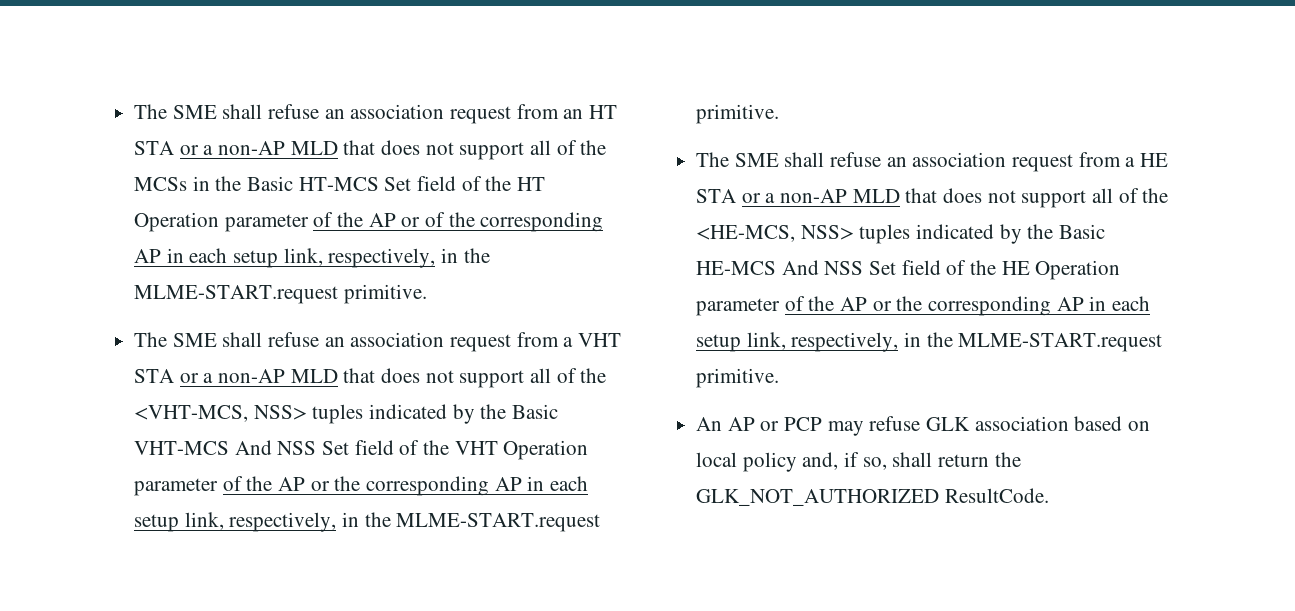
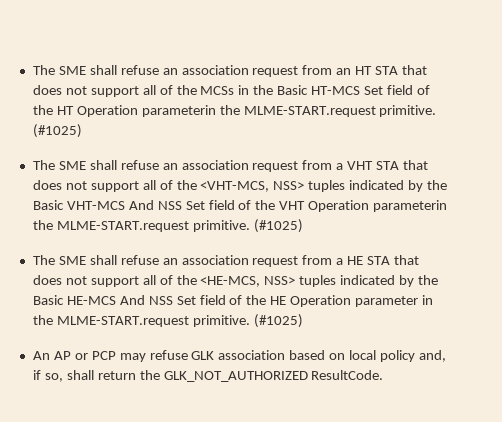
[179,141,338,155] or a non-AP MLD -> (399, 70) none
[224,212,604,232] [134,248,490,268] [134,284,427,304] parameter of the AP or of the corresponding AP in each setup link, respectively, in the MLME-START.request primitive. -> [141,105,437,117] [32,124,82,138] parameterin the MLME-START.request primitive. (#1025)
[179,369,338,383] or a non-AP MLD -> (400, 165) none
[134,476,589,496] [134,512,601,532] [696,104,780,124] parameter of the AP or the corresponding AP in each setup link, respectively, in the MLME-START.request primitive. -> [373,200,448,212] [32,219,303,233] parameterin the MLME-START.request primitive. (#1025)
[741,189,900,203] or a non-AP MLD -> (391, 260) none
[784,296,1151,316] [696,332,1163,352] [696,368,780,388] of the AP or the corresponding AP in each setup link, respectively, in the MLME-START.request primitive. -> [422,295,434,305] [32,314,303,328] in the MLME-START.request primitive. (#1025)

